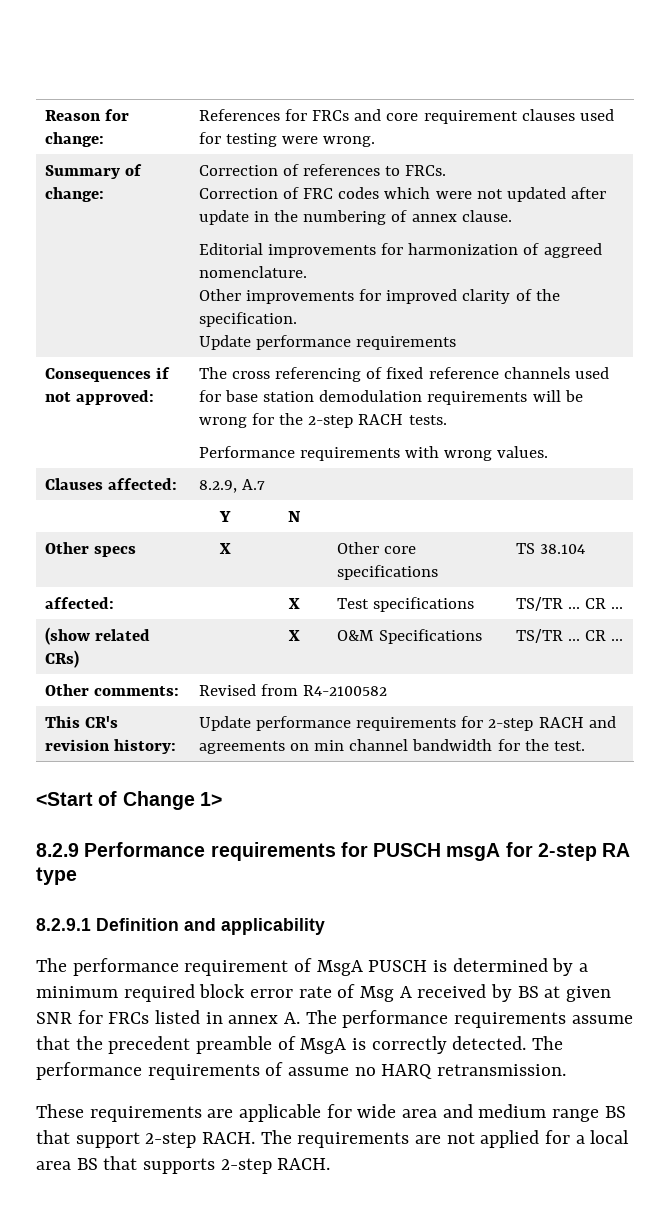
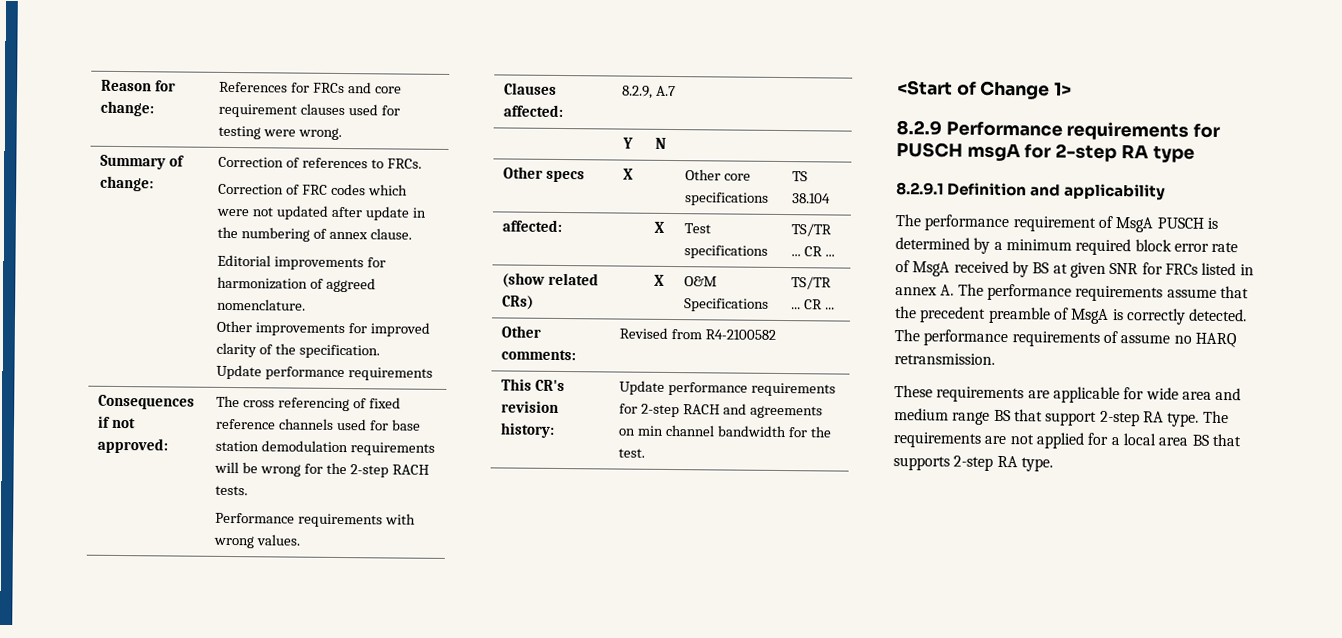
[360,986,412,1002] Msg A -> [912,261,951,277] MsgA
[202,1132,256,1144] RACH. -> [1142,411,1200,427] RA type.
[277,1158,331,1170] RACH. -> [996,455,1053,472] RA type.

